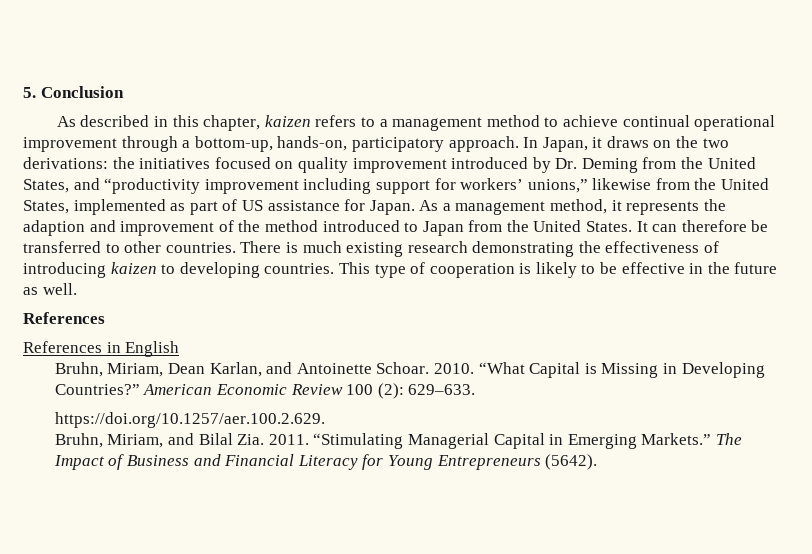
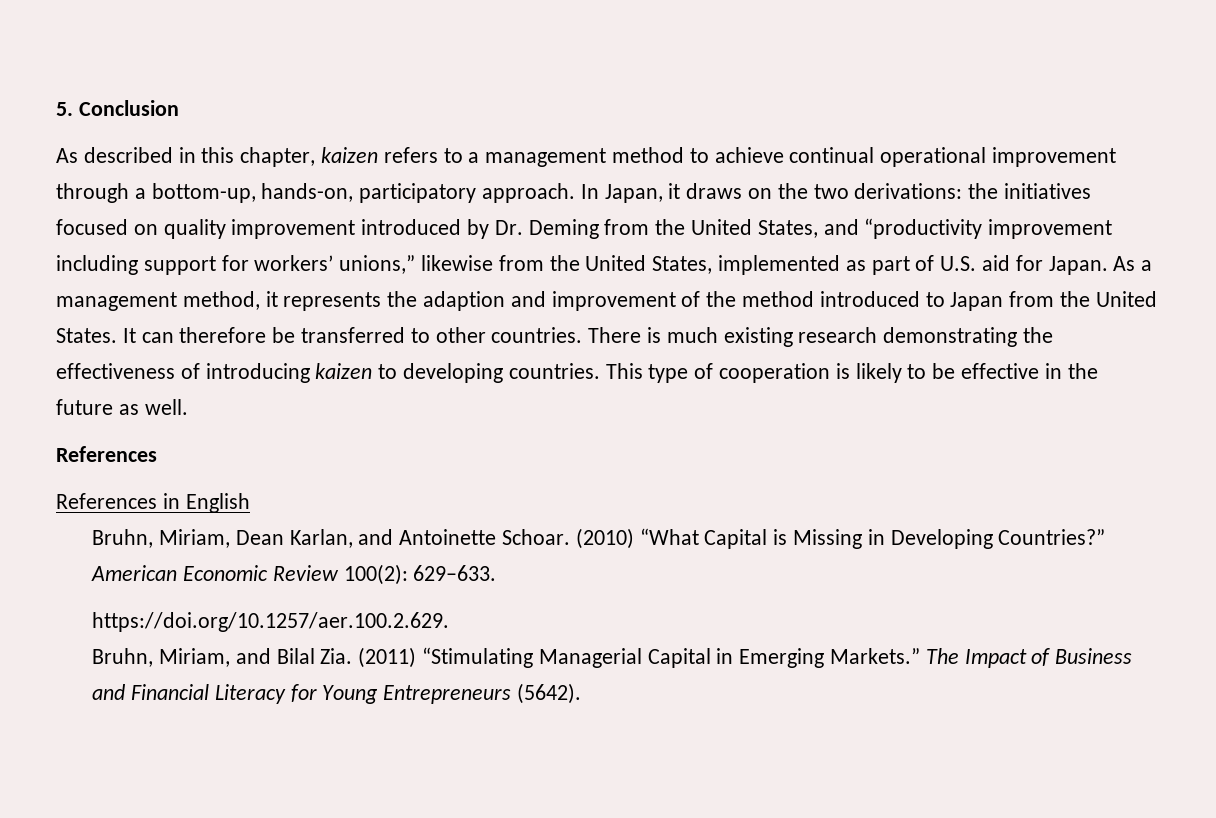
[241,200,340,211] US assistance -> [940,255,1011,271] U.S. aid
[434,363,475,374] 2010. -> [575,528,634,549] (2010)
[346,383,404,399] 100 (2): -> [343,564,408,585] 100(2):
[268,434,309,445] 2011. -> [358,647,417,668] (2011)

